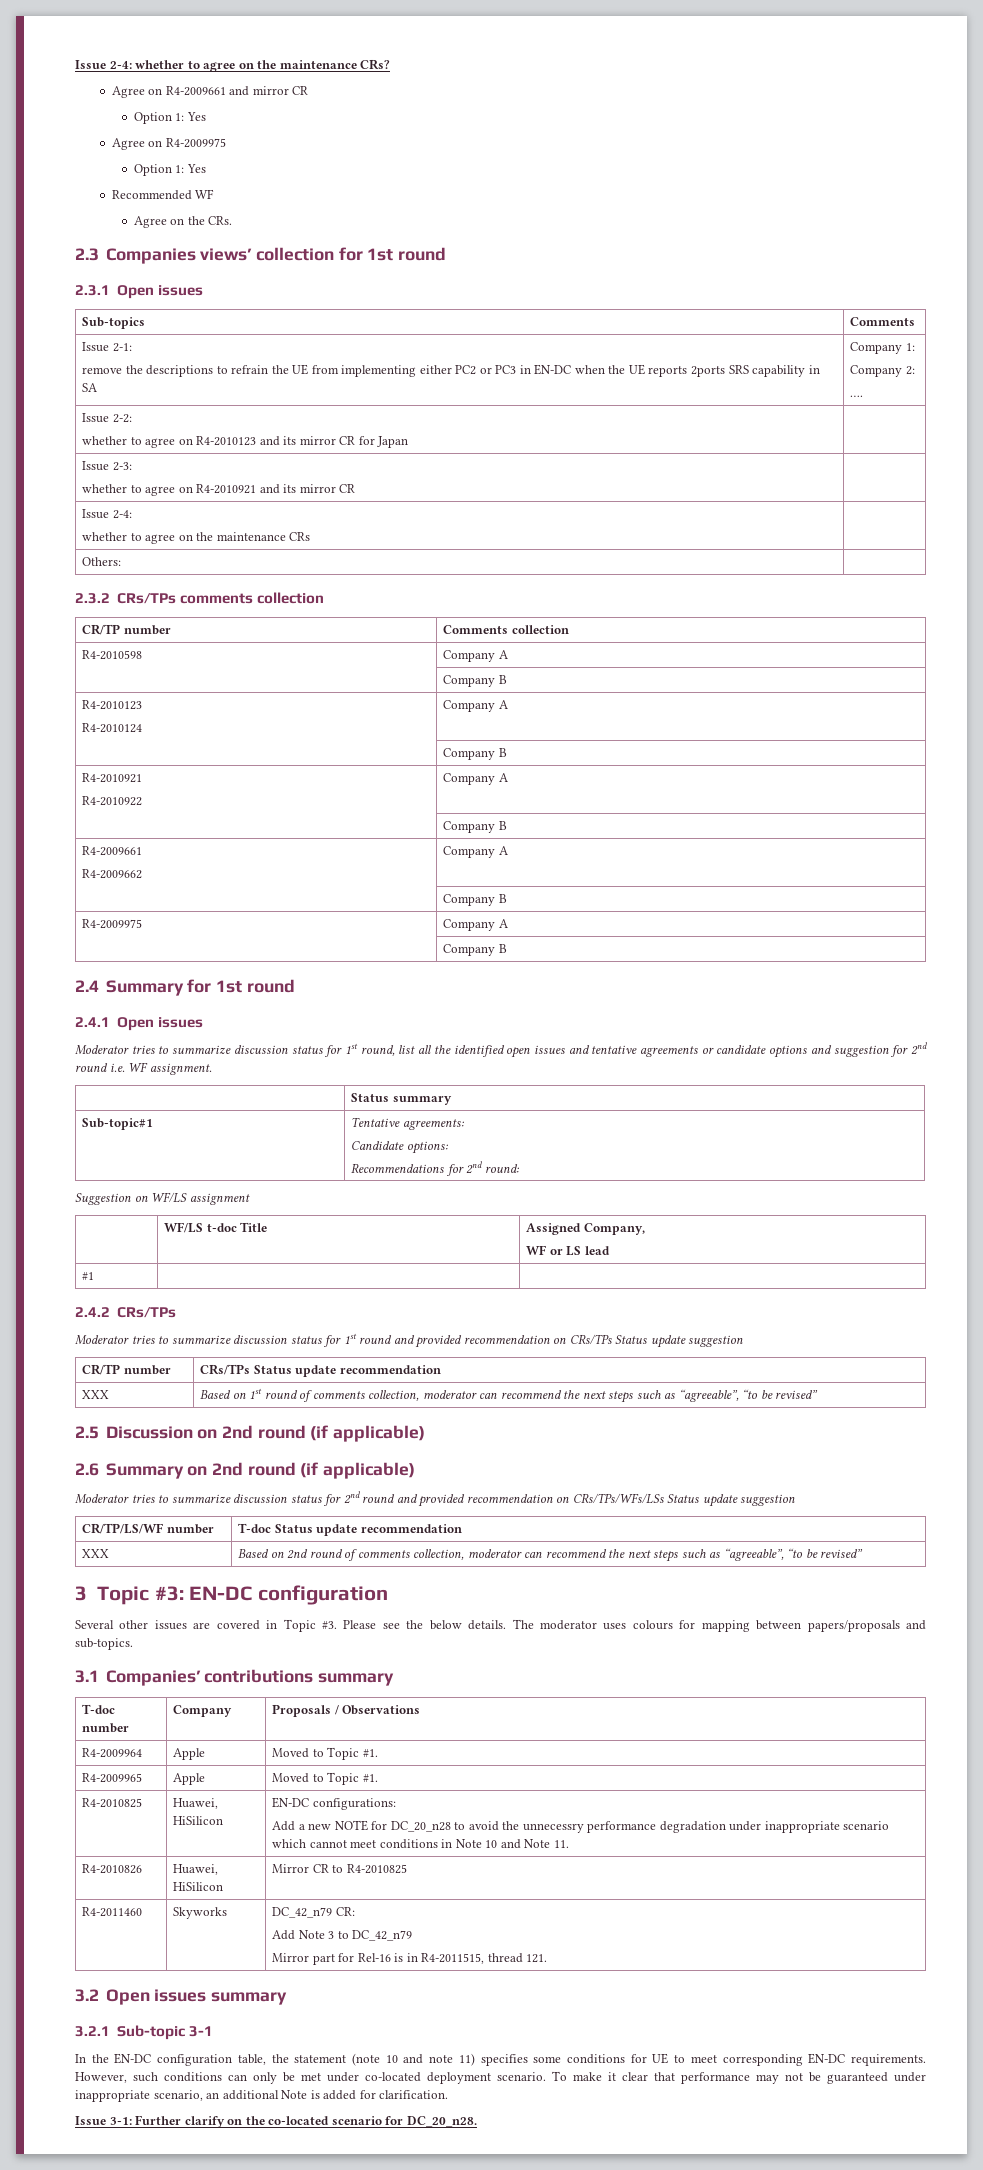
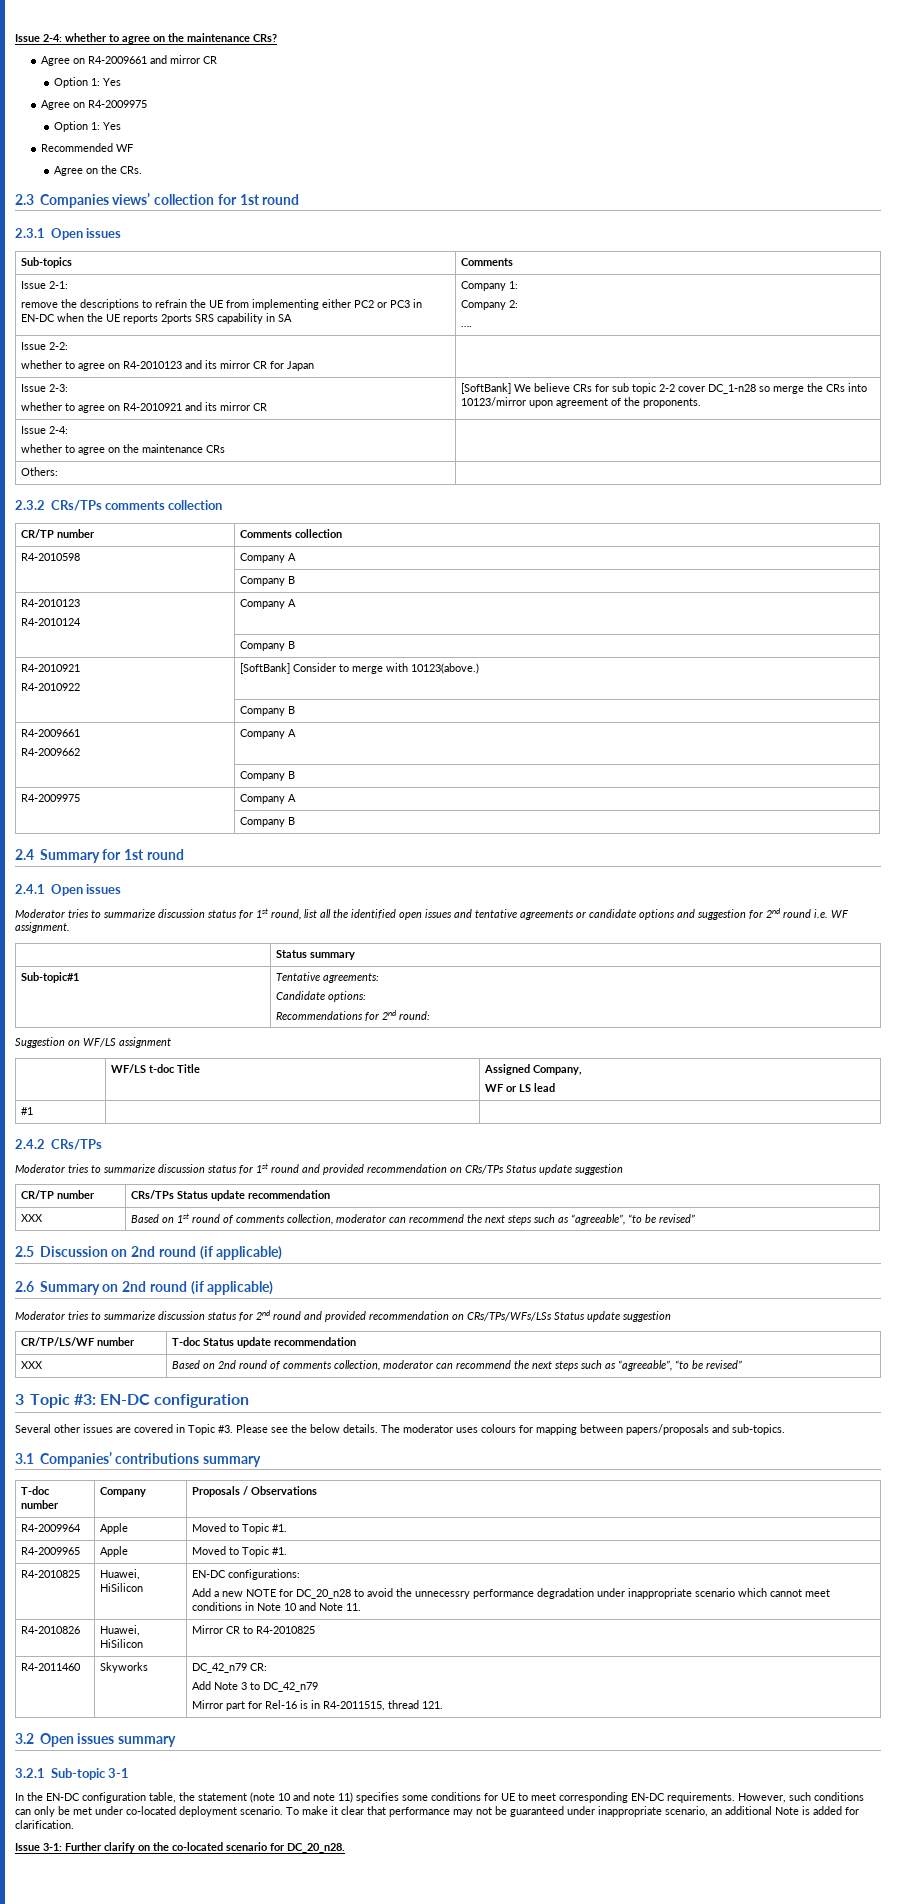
(356, 488) none -> [461,383,868,394] [461,397,702,408] [SoftBank] We believe CRs for sub topic 2-2 cover DC_1-n28 so merge the CRs into 10123/mirror upon agreement of the proponents.
[443,773,508,785] Company A -> [240,663,480,674] [SoftBank] Consider to merge with 10123(above.)

